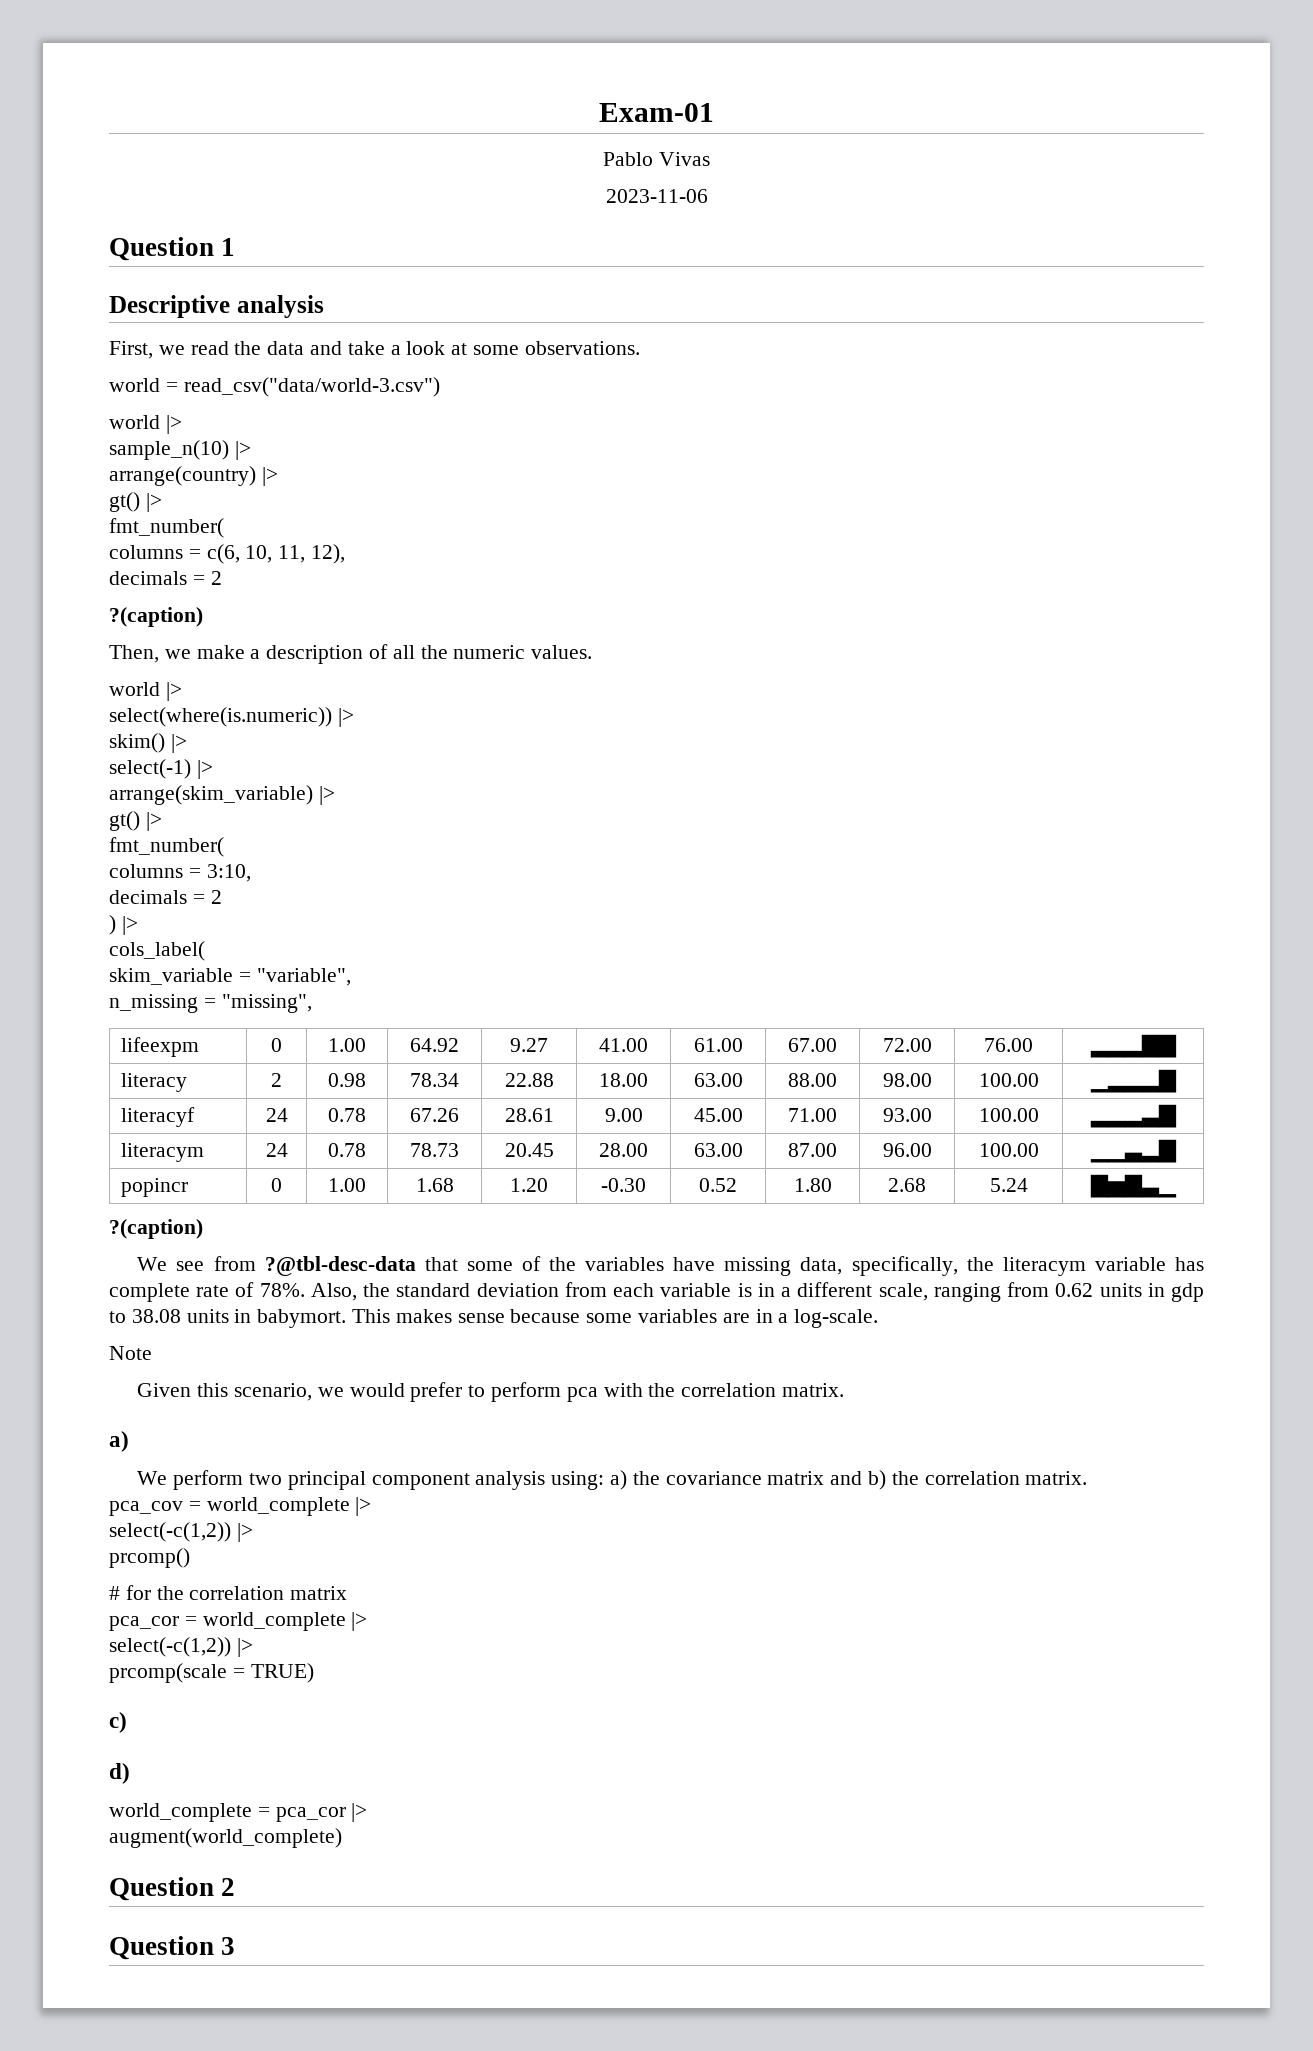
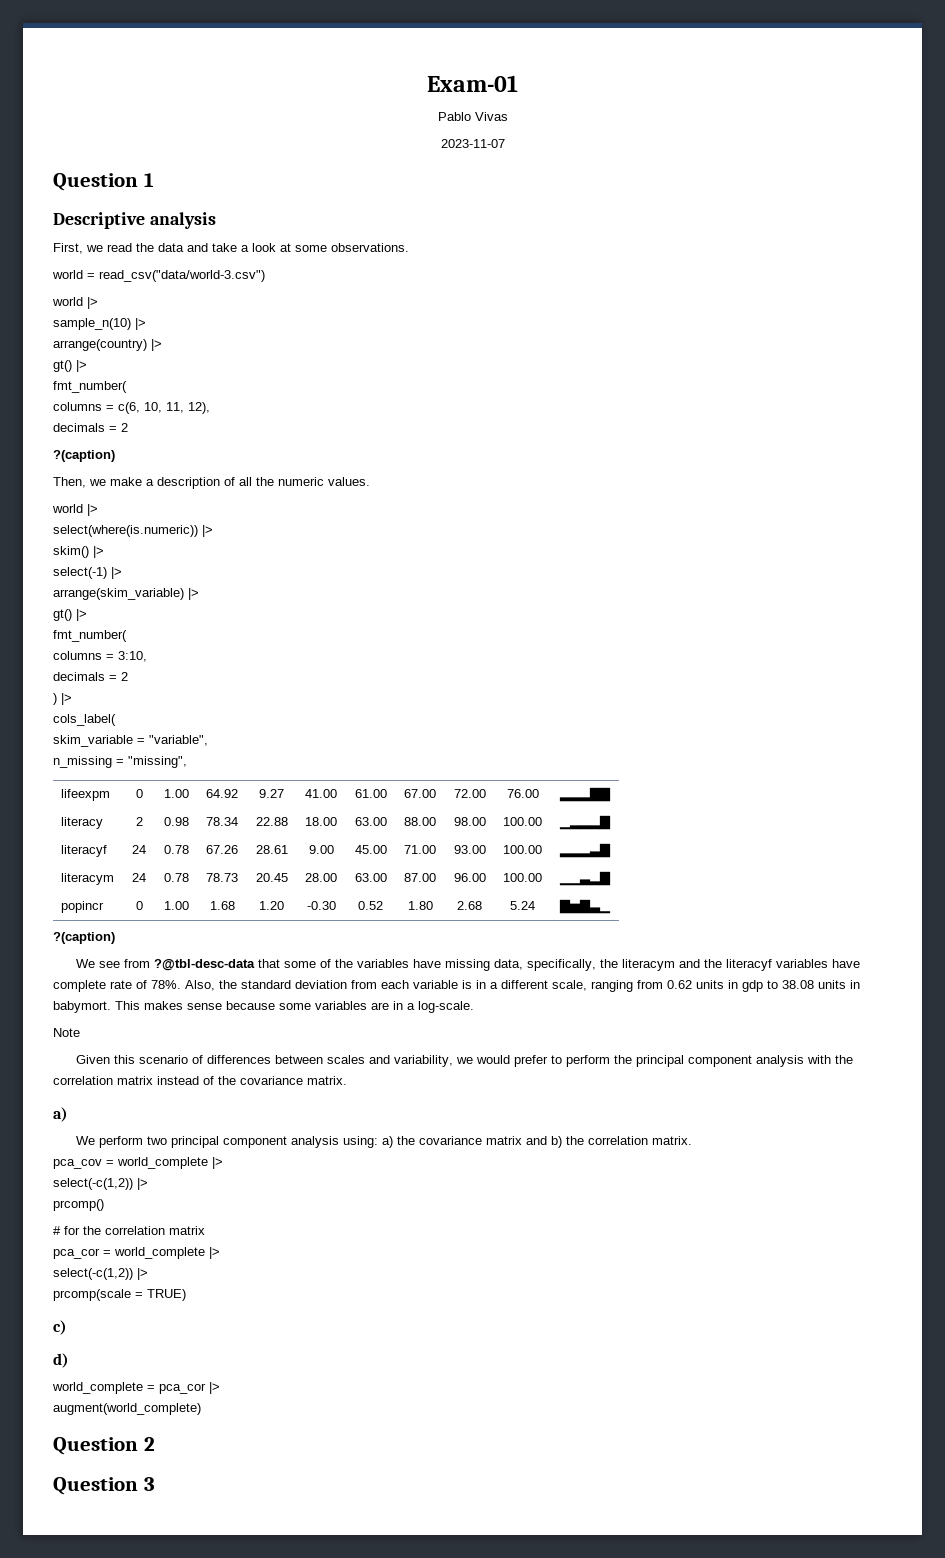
[605,189,708,203] 2023-11-06 -> [440,139,505,148] 2023-11-07
[1094,1257,1204,1271] variable has -> [678,959,860,971] and the literacyf variables have
[233,1383,312,1401] scenario, -> [138,1055,453,1067] scenario of differences between scales and variability,
[566,1383,777,1402] pca with the correlation -> [613,1055,853,1067] [53,1076,303,1085] the principal component analysis with the correlation matrix instead of the covariance

